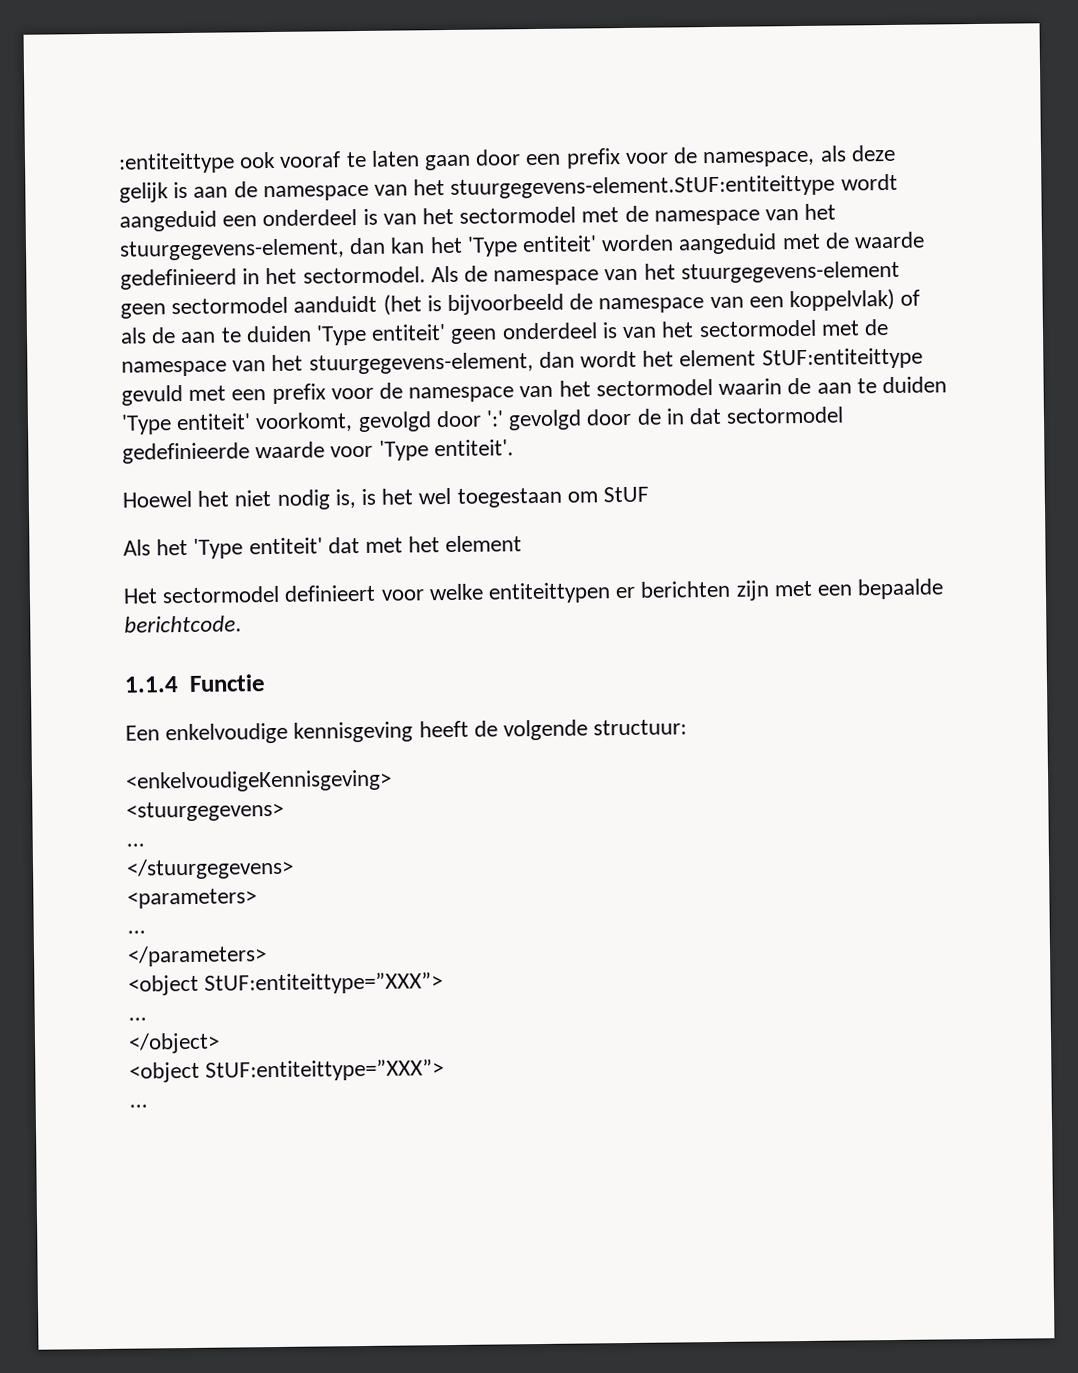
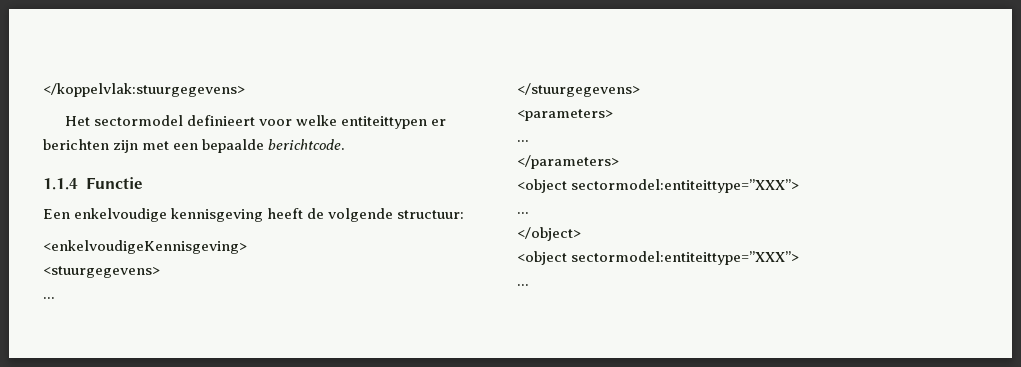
[118,144,896,174] [119,173,898,203] [119,203,837,232] [119,231,926,261] [120,260,900,290] [120,288,921,319] [120,319,889,346] [121,347,923,377] [121,376,947,406] [121,406,845,435] [122,439,514,464] [122,486,650,510] [123,535,523,559] :entiteittype ook vooraf te laten gaan door een prefix voor de namespace, als deze gelijk is aan de namespace van het stuurgegevens-element.StUF:entiteittype wordt aangeduid een onderdeel is van het sectormodel met de namespace van het stuurgegevens-element, dan kan het 'Type entiteit' worden aangeduid met de waarde gedefinieerd in het sectormodel. Als de namespace van het stuurgegevens-element geen sectormodel aanduidt (het is bijvoorbeeld de namespace van een koppelvlak) of als de aan te duiden 'Type entiteit' geen onderdeel is van het sectormodel met de namespace van het stuurgegevens-element, dan wordt het element StUF:entiteittype gevuld met een prefix voor de namespace van het sectormodel waarin de aan te duiden 'Type entiteit' voorkomt, gevolgd door ':' gevolgd door de in dat sectormodel gedefinieerde waarde voor 'Type entiteit'. // Hoewel het niet nodig is, is het wel toegestaan om StUF // Als het 'Type entiteit' dat met het element -> [43,83,245,97] </koppelvlak:stuurgegevens>
[204,972,444,995] StUF:entiteittype=”XXX”> -> [571,179,800,193] sectormodel:entiteittype=”XXX”>
[205,1059,445,1082] StUF:entiteittype=”XXX”> -> [571,251,800,265] sectormodel:entiteittype=”XXX”>

